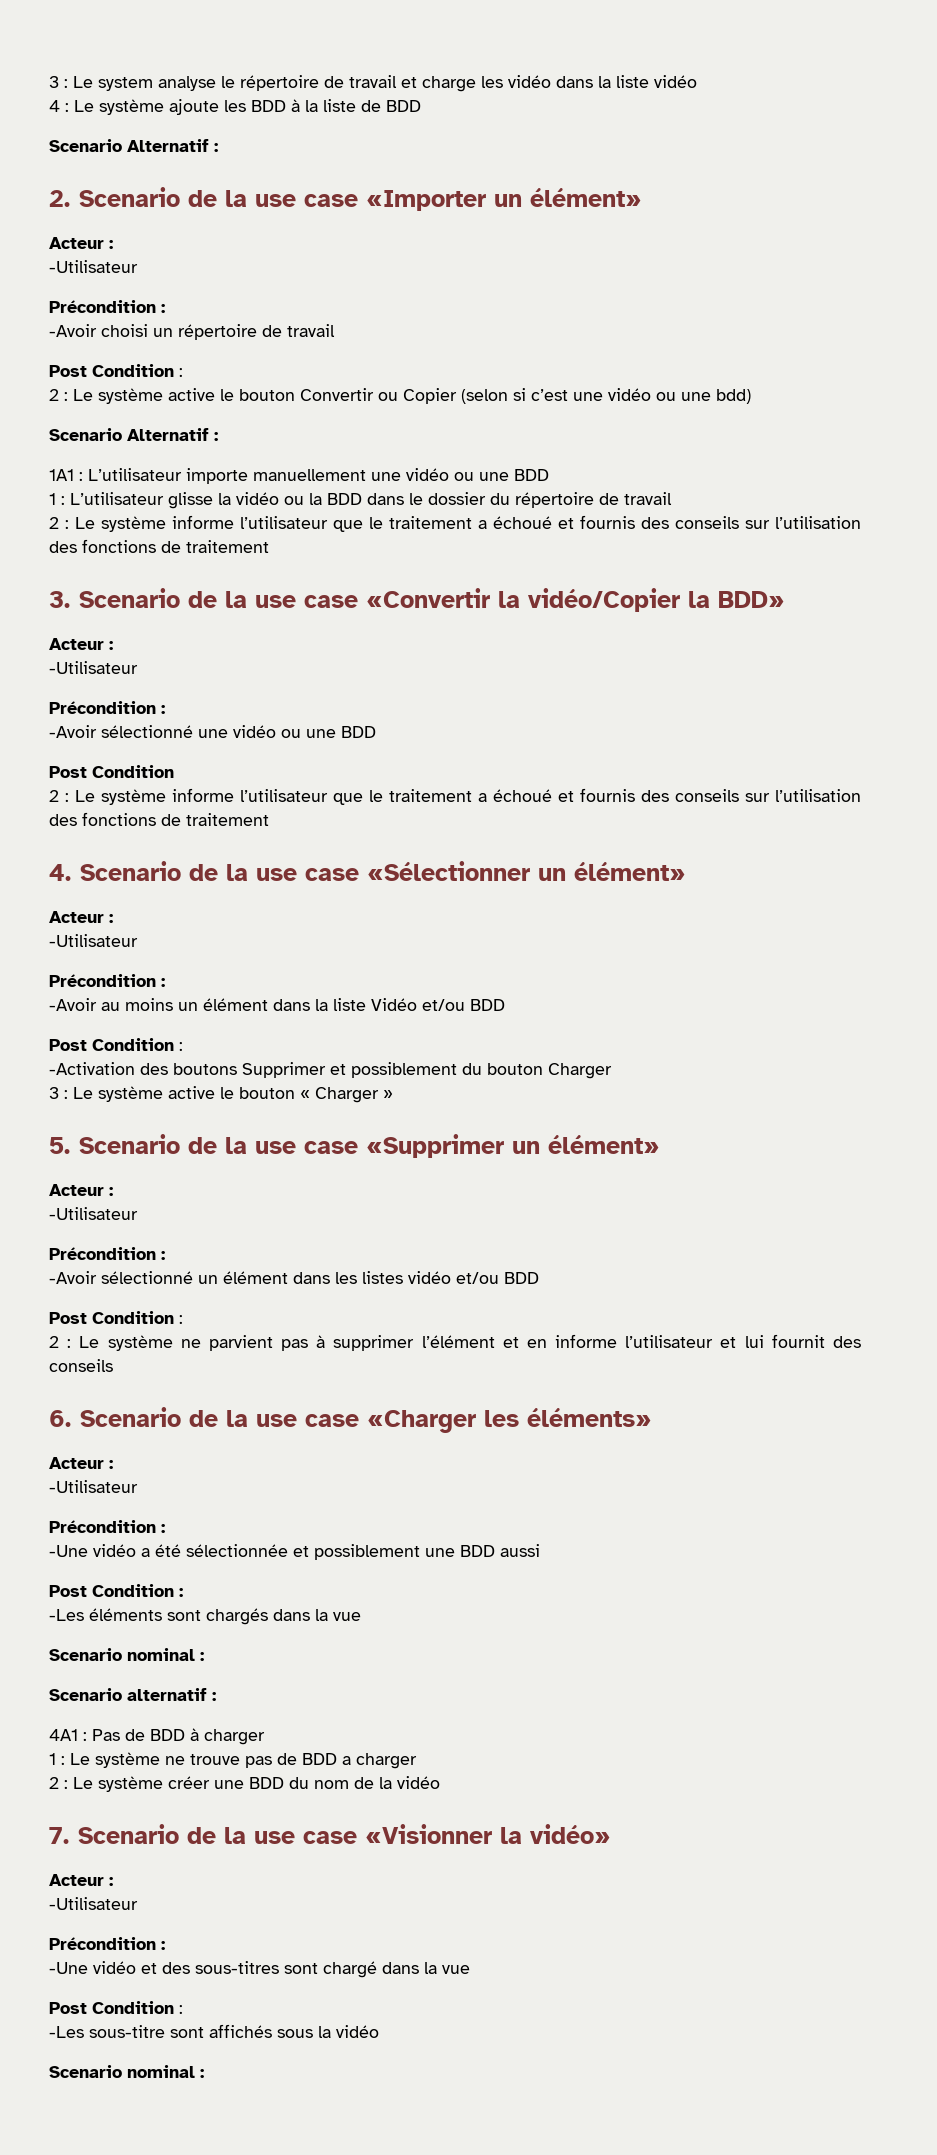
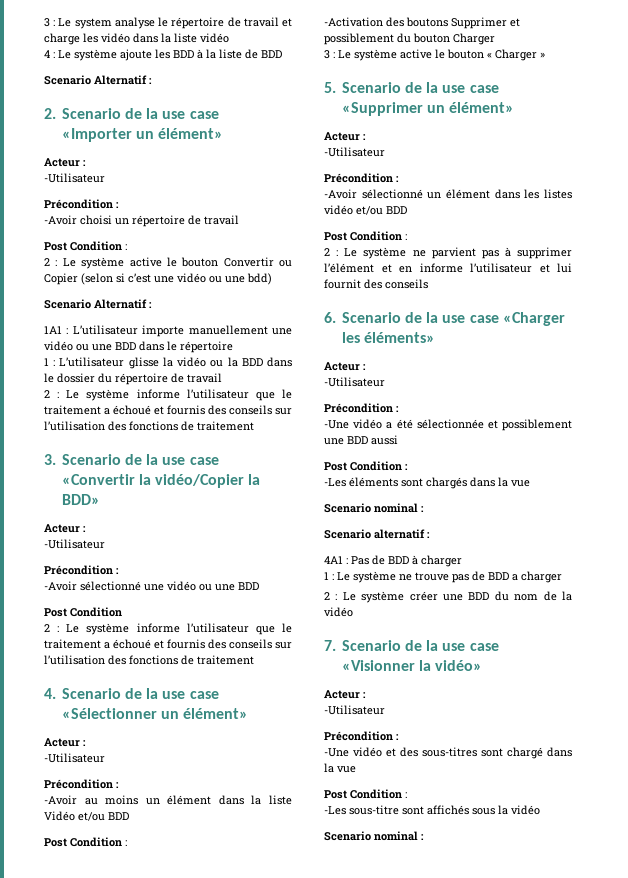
(549, 475) none -> [139,341,233,353] dans le répertoire

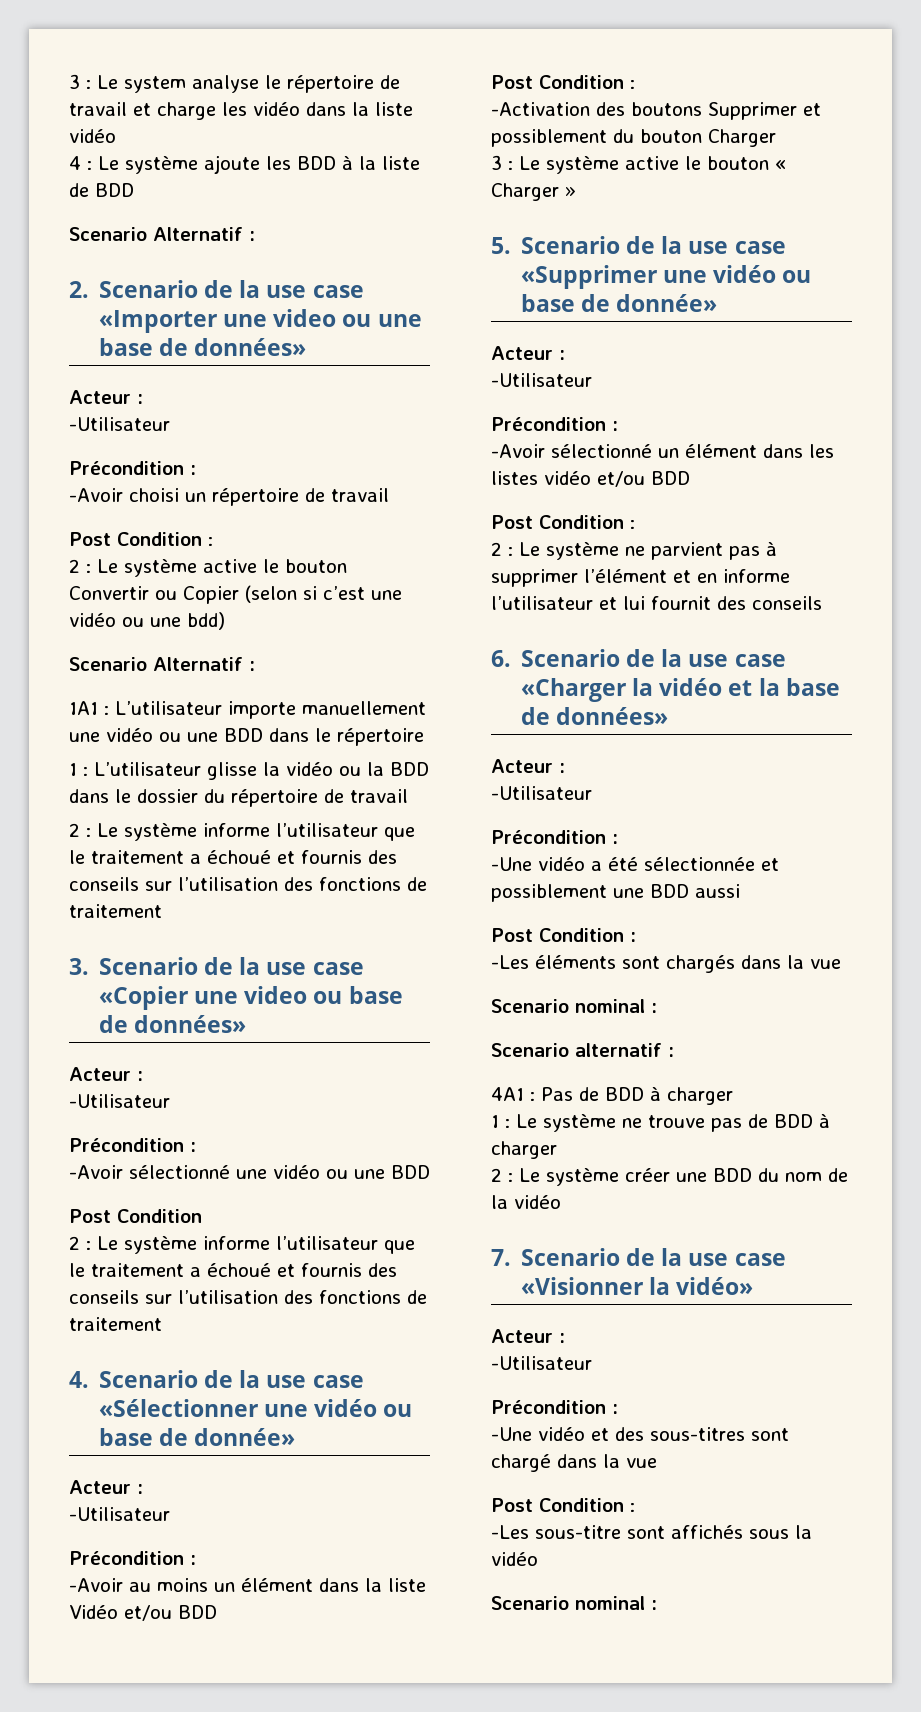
[136,128,224,139] un élément» -> [223,309,422,327] [99,338,307,356] une video ou une base de données»
[61,474,261,488] [61,494,100,505] «Convertir la vidéo/Copier la BDD» -> [99,986,403,1010] [99,1015,247,1033] «Copier une video ou base de données»
[161,708,249,719] un élément» -> [264,1399,413,1417] [99,1428,296,1446] une vidéo ou base de donnée»
[427,102,515,113] un élément» -> [663,265,812,283] [521,294,718,312] une vidéo ou base de donnée»
[341,332,436,343] les éléments» -> [632,678,840,696] [521,707,669,725] la vidéo et la base de données»
[512,574,518,581] a -> [819,1114,830,1128] à

